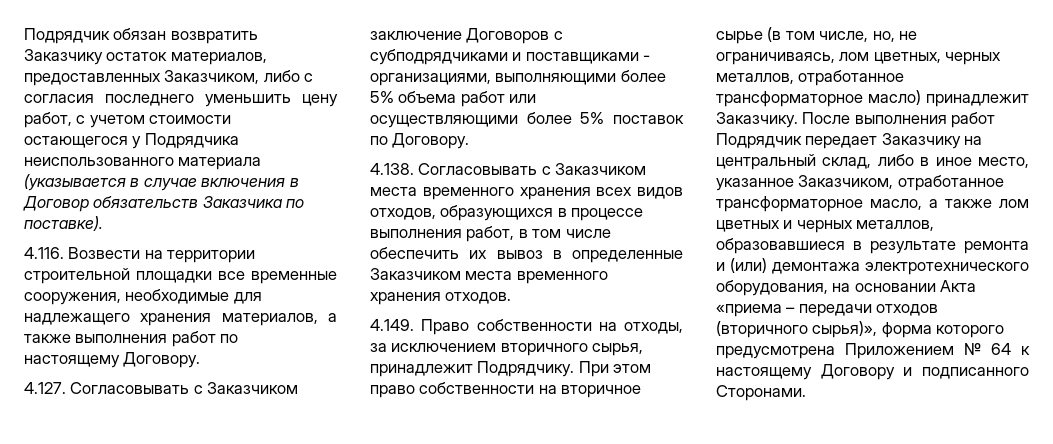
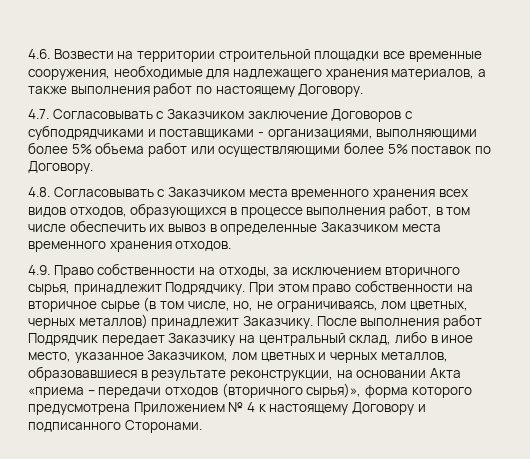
[24,28,258,44] [24,49,267,65] [24,70,314,86] [24,94,338,107] [24,112,232,128] [24,133,239,149] [24,157,262,170] [24,174,299,191] [23,196,305,212] [24,216,103,231] [24,247,64,259] Подрядчик обязан возвратить Заказчику остаток материалов, предоставленных Заказчиком, либо с согласия последнего уменьшить цену работ, с учетом стоимости остающегося у Подрядчика неиспользованного материала (указывается в случае включения в Договор обязательств Заказчика по поставке). // 4.116. -> [28,49,50,59] 4.6.
[24,382,66,394] 4.127. -> [28,109,49,119] 4.7.
[370,163,414,175] 4.138. -> [28,187,50,197] 4.8.
[370,319,414,331] 4.149. -> [28,265,50,275] 4.9.
[716,70,905,86] [716,90,921,107] металлов, отработанное трансформаторное масло) -> [78,314,148,329] металлов)
[897,175,1004,191] [716,196,992,212] отработанное трансформаторное масло, а также -> (229, 356) none
[964,241,1029,254] [716,258,1029,275] [716,280,828,296] ремонта и (или) демонтажа электротехнического оборудования, -> [229,370,333,381] реконструкции,
[991,343,1011,355] 64 -> [246,402,255,412] 4

